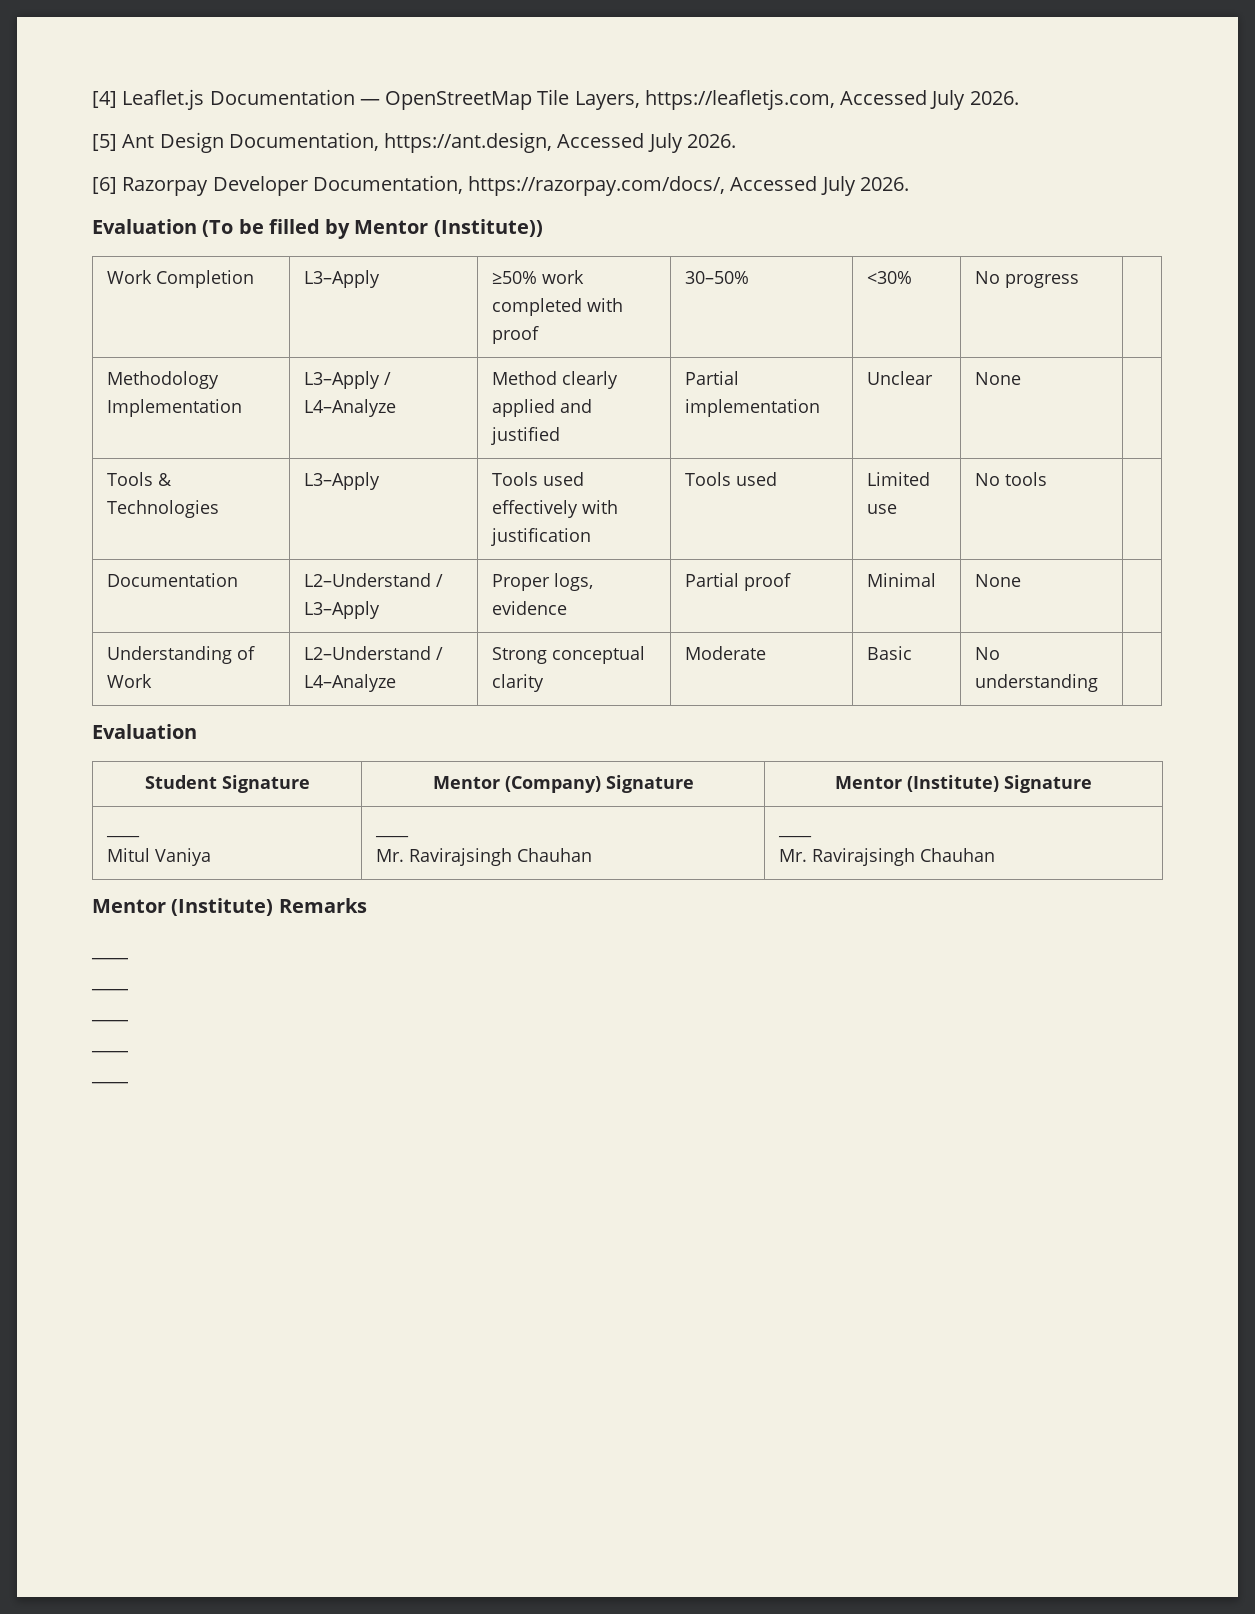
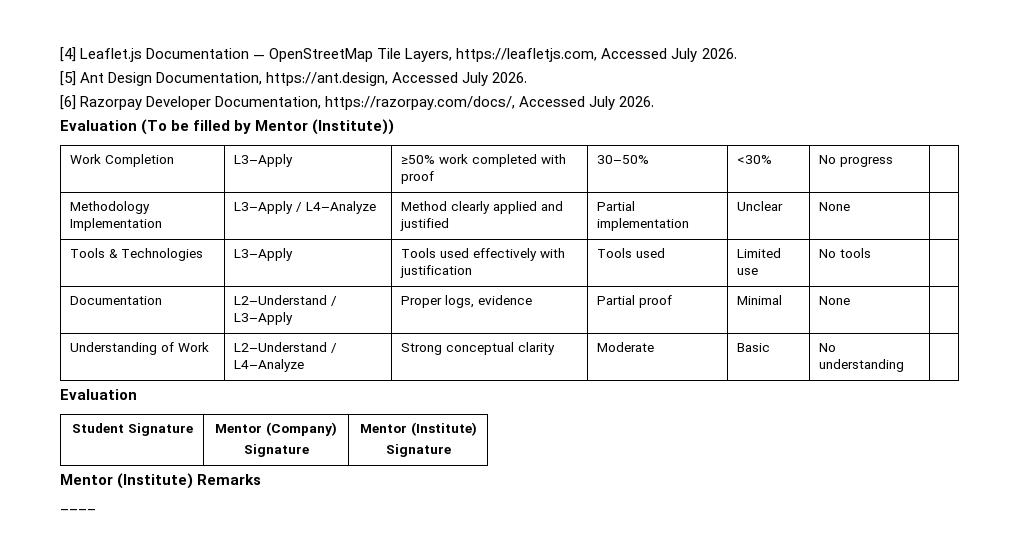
(601, 784) none -> (337, 429) //
[1004,775,1092,793] [105,834,140,838] [106,848,211,866] [374,834,409,838] [375,848,592,866] [777,834,812,838] [778,848,995,866] Signature // ____ // Mitul Vaniya | ____ // Mr. Ravirajsingh Chauhan | ____ // Mr. Ravirajsingh Chauhan -> [385,444,451,457] // Signature
[91,987,128,991] [91,1018,128,1022] [91,1049,128,1053] [91,1080,128,1084] // ____ // ____ // ____ // ____ -> (96, 510) none

